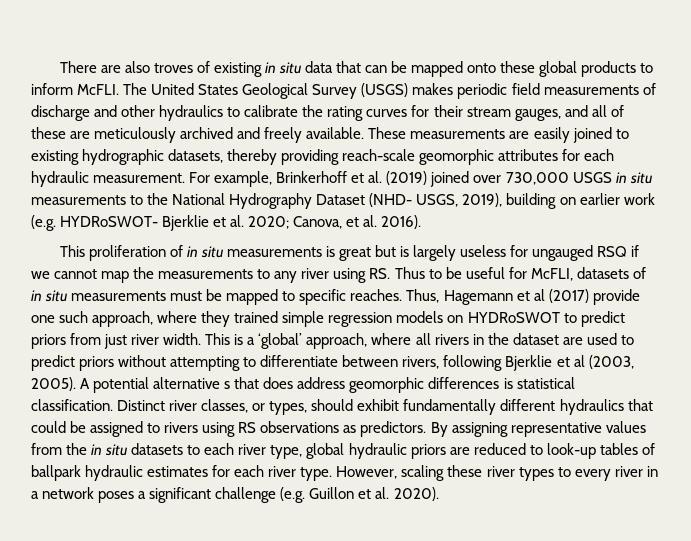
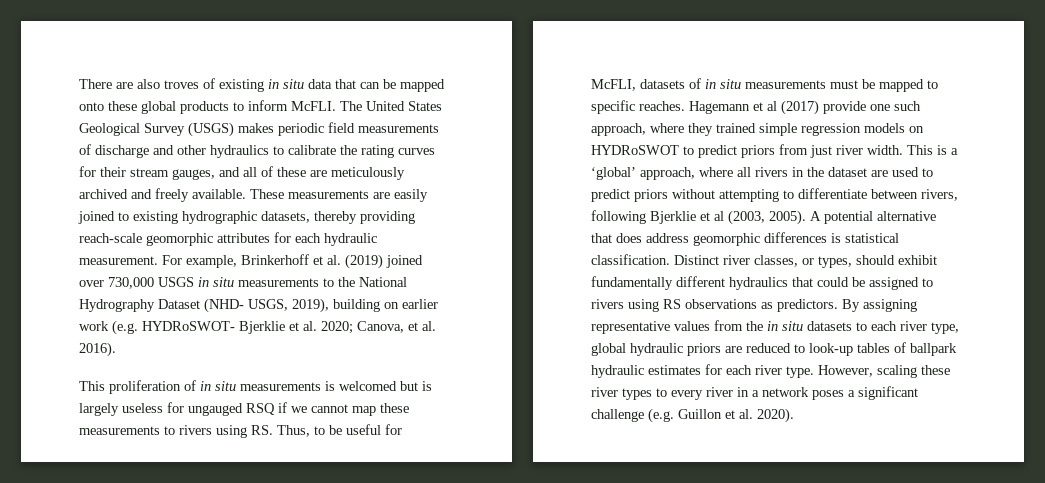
[338,247,371,261] great -> [339,381,397,391] welcomed
[133,267,330,283] the measurements to any river -> [380,403,409,413] [79,425,212,435] these measurements to rivers
[394,267,425,279] Thus -> [277,425,310,437] Thus,
[406,289,440,303] Thus, -> (685, 106) none
[224,381,231,389] s -> (936, 216) none

